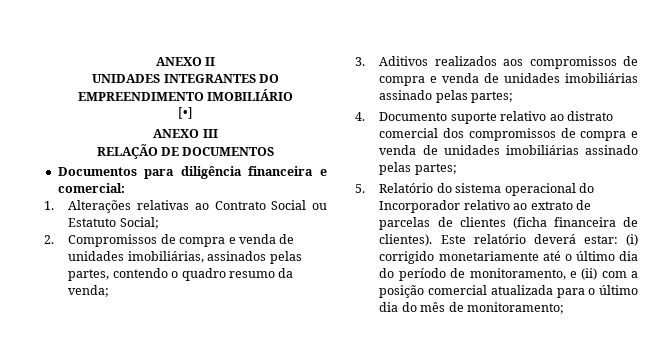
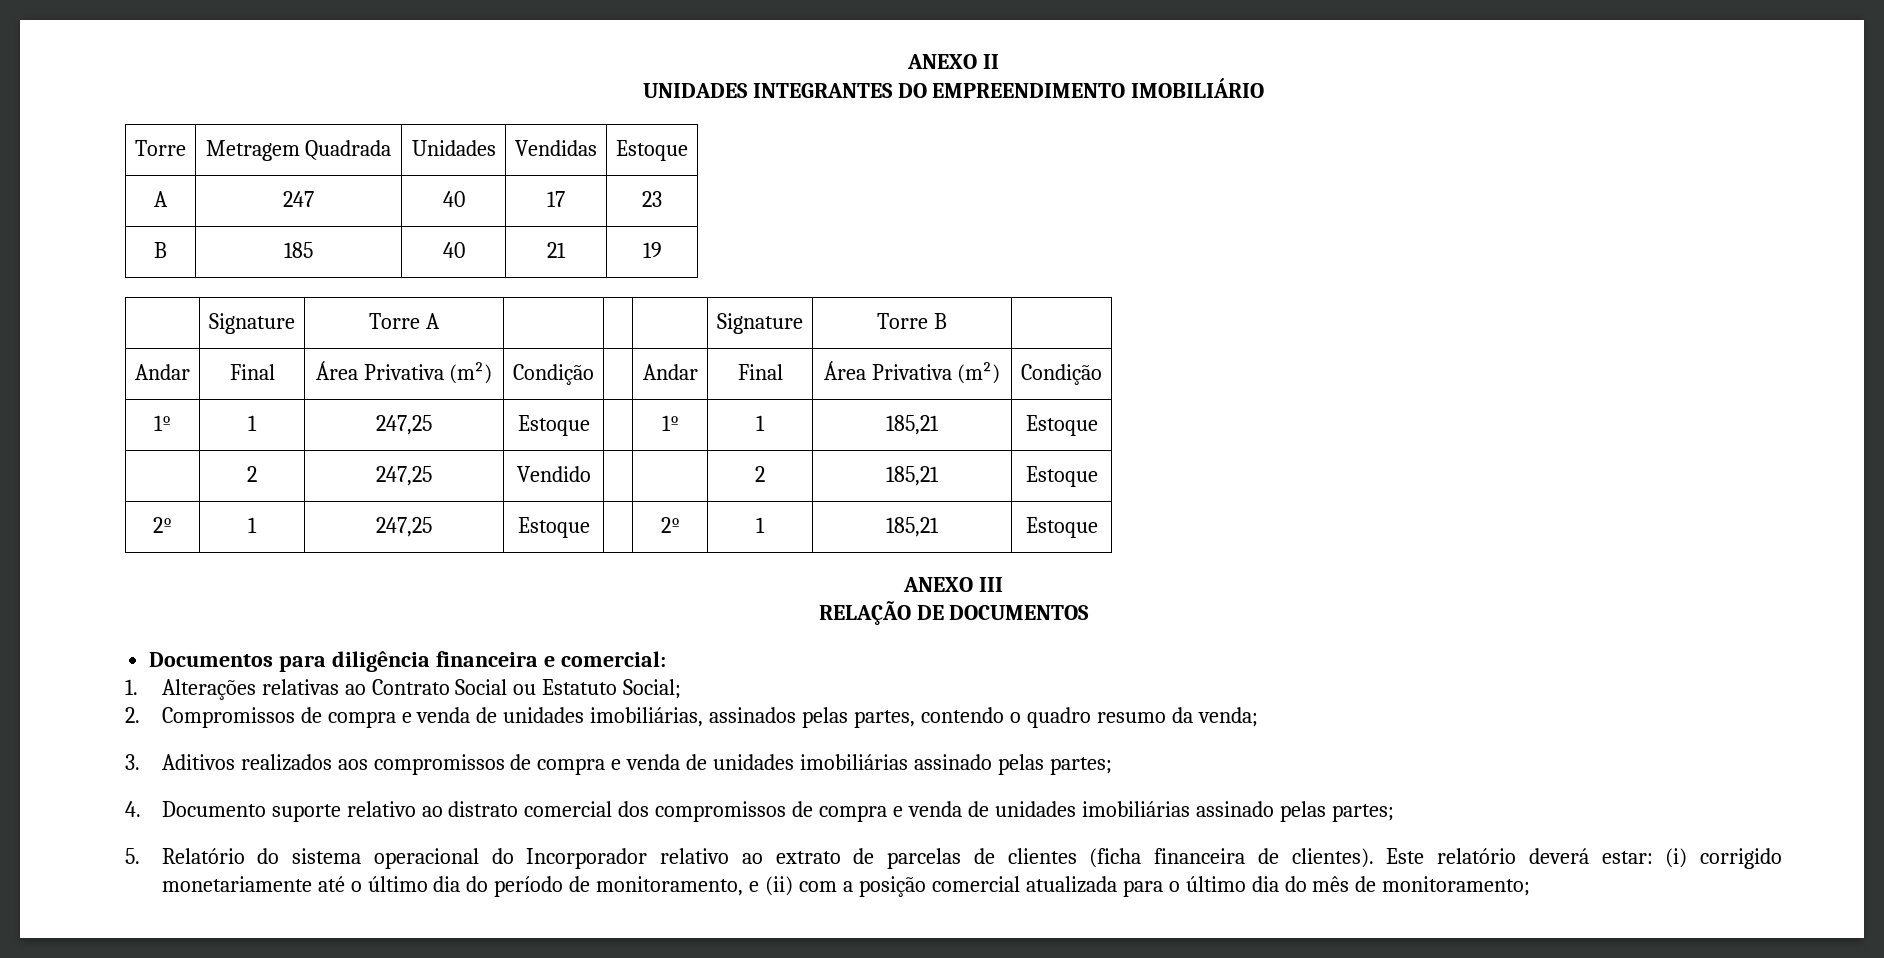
[178,107,193,119] // [•] -> [135,140,186,156] [205,140,392,161] [411,140,496,156] [515,140,597,156] [616,140,688,161] [154,191,168,207] [283,191,314,207] [442,191,465,207] [547,191,565,207] [642,191,662,207] [154,242,167,258] [284,242,313,258] [442,242,465,258] [547,242,566,258] [642,242,662,258] [209,313,295,334] [369,313,440,329] [717,313,803,334] [877,313,947,329] [135,364,190,380] [229,364,275,380] [315,361,493,384] [513,364,594,385] [642,364,698,380] [737,364,783,380] [823,361,1001,384] [1021,364,1102,385] [154,415,171,431] [248,415,257,431] [376,415,432,435] [517,415,590,436] [661,415,679,431] [756,415,765,431] [886,415,939,435] [1025,415,1098,436] [247,466,257,482] [376,466,432,486] [516,466,591,482] [755,466,765,482] [886,466,939,486] [1025,466,1098,487] [153,517,172,533] [248,517,257,533] [376,517,432,537] [517,517,590,538] [660,517,680,533] [756,517,765,533] [886,517,939,537] [1025,517,1098,538] // Torre | Metragem Quadrada | Unidades | Vendidas | Estoque // A | 247 | 40 | 17 | 23 // B | 185 | 40 | 21 | 19 // | Signature | Torre A | | | | Signature | Torre B | // Andar | Final | Área Privativa (m²) | Condição | | Andar | Final | Área Privativa (m²) | Condição // 1º | 1 | 247,25 | Estoque | | 1º | 1 | 185,21 | Estoque // | 2 | 247,25 | Vendido | | | 2 | 185,21 | Estoque // 2º | 1 | 247,25 | Estoque | | 2º | 1 | 185,21 | Estoque

